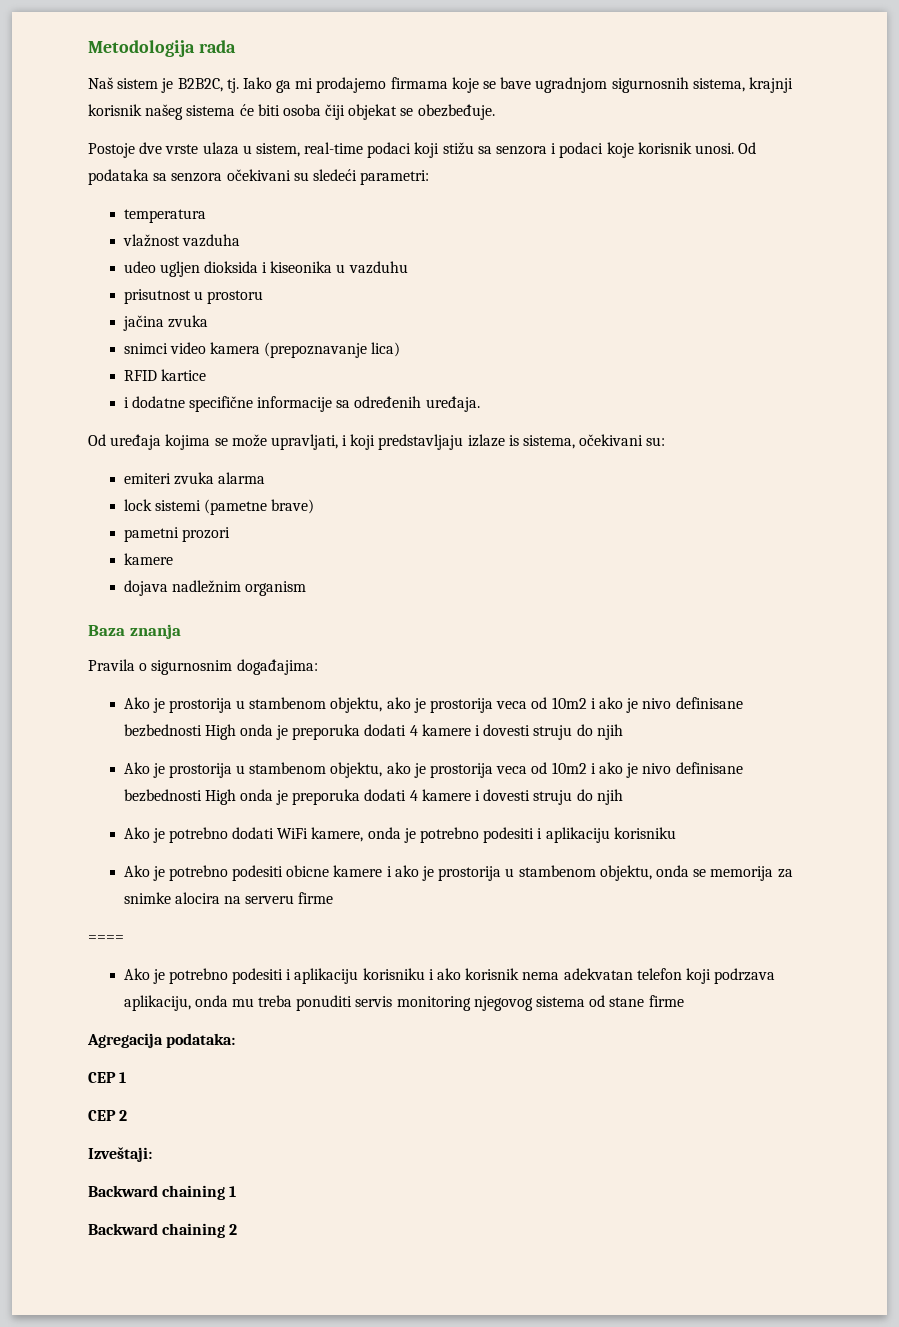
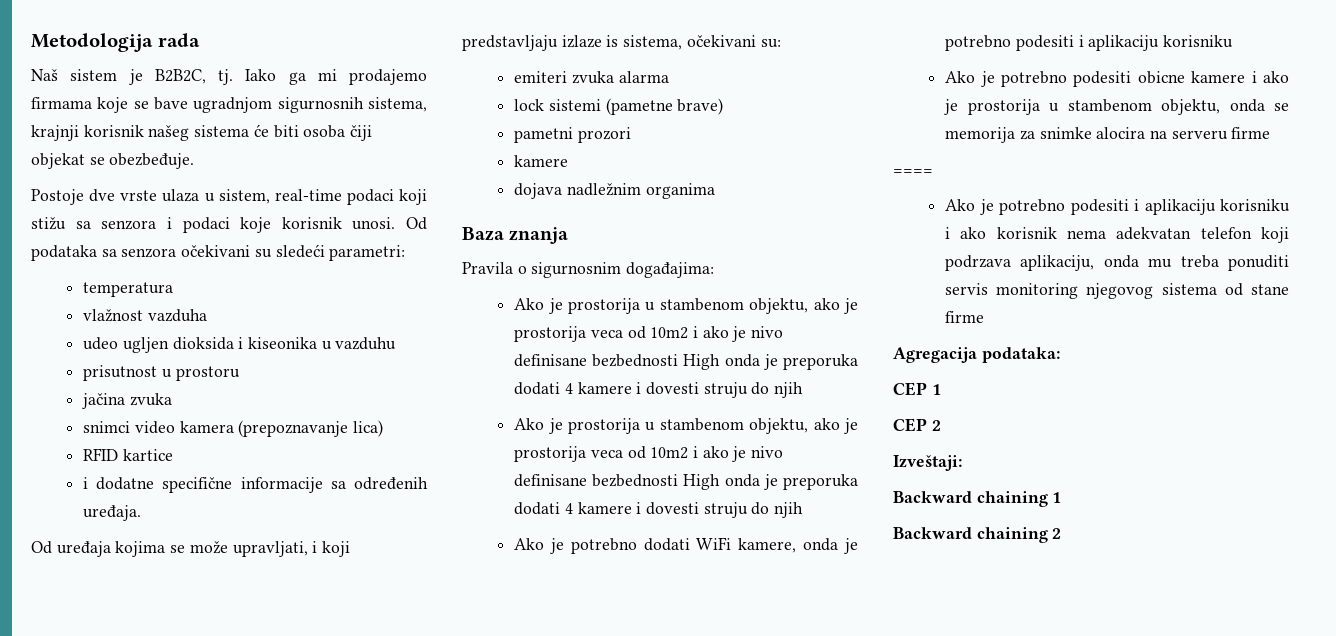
[244,581,306,596] organism -> [645,183,715,199] organima

